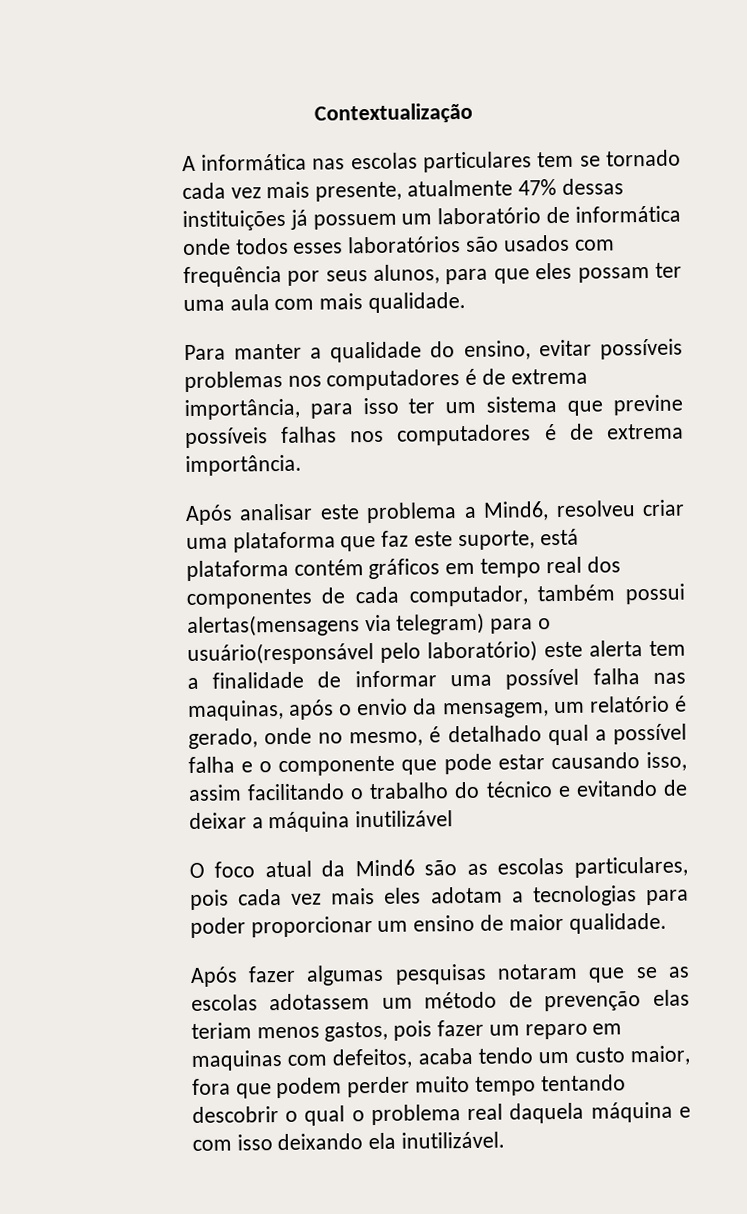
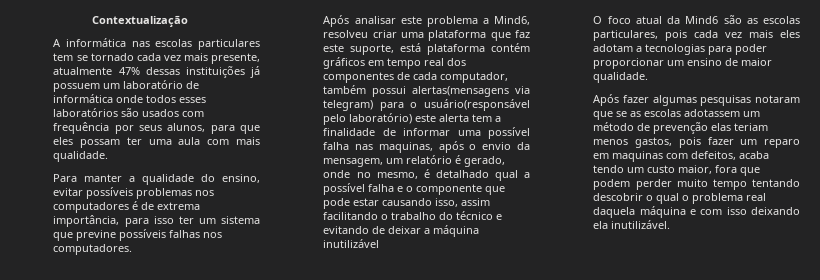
[397,423,684,446] [184,454,302,477] computadores é de extrema importância. -> [53,244,133,255] computadores.

